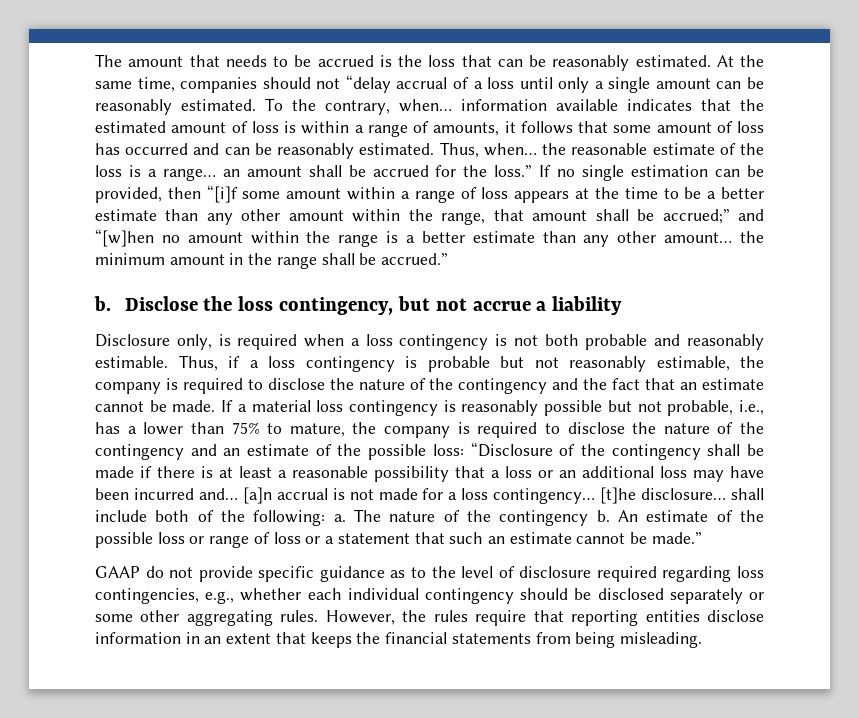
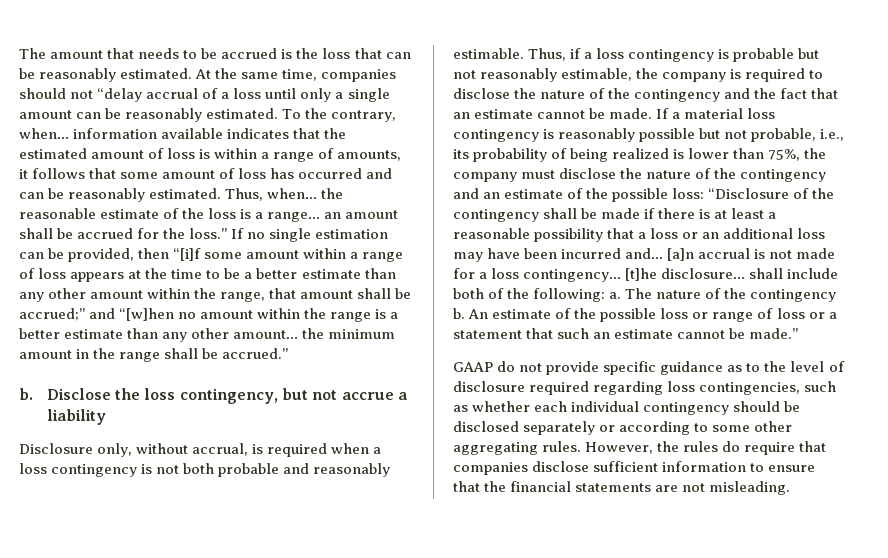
(212, 342) none -> [136,443,249,456] without accrual,
[95,422,560,438] has a lower than 75% to mature, the company is required to -> [453,148,827,162] [453,170,556,182] its probability of being realized is lower than 75%, the company must
[205,591,235,604] e.g., -> [804,381,837,392] [453,405,468,412] such as
(764, 596) none -> [619,421,709,435] according to
(468, 616) none -> [722,441,741,452] do
[571,610,764,626] [95,632,352,648] reporting entities disclose information in an extent that keeps -> [453,461,816,475] [453,481,480,492] companies disclose sufficient information to ensure that
[535,632,616,648] from being -> [655,483,706,492] are not

